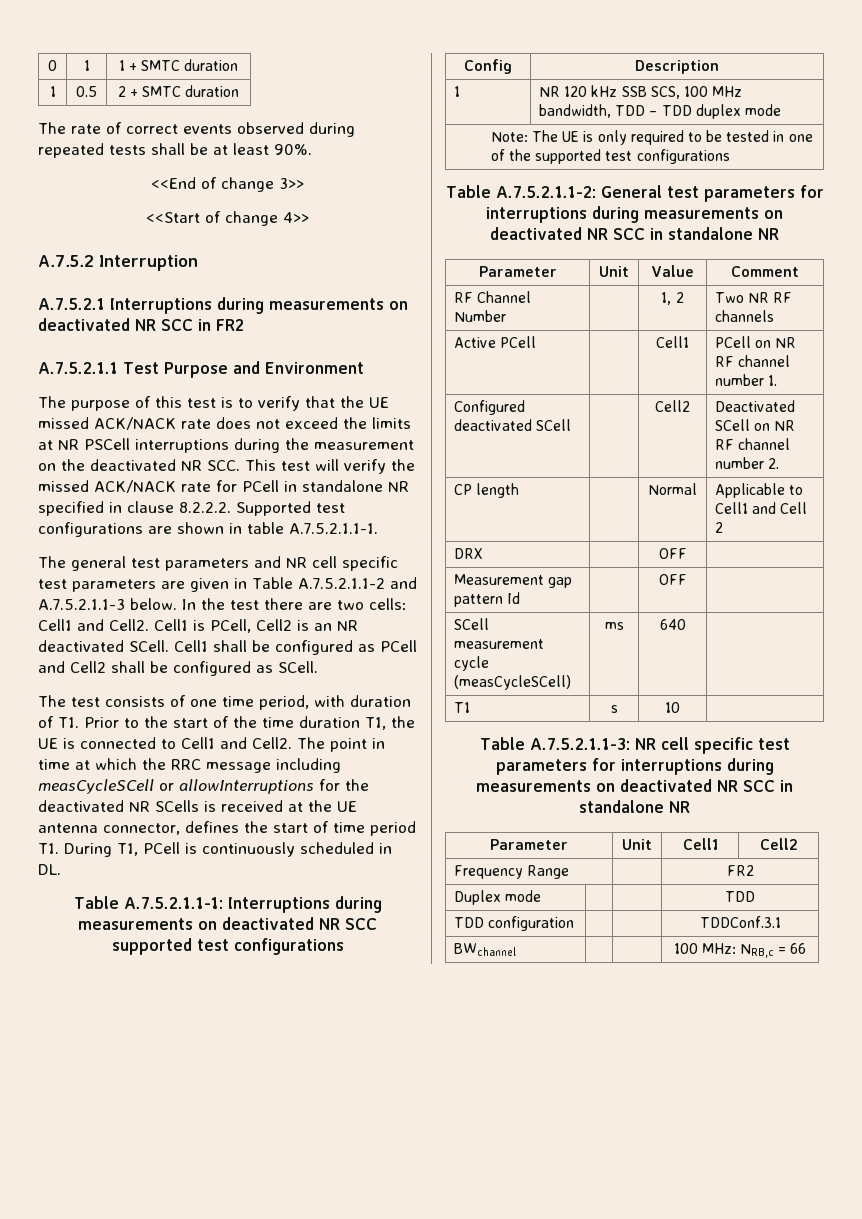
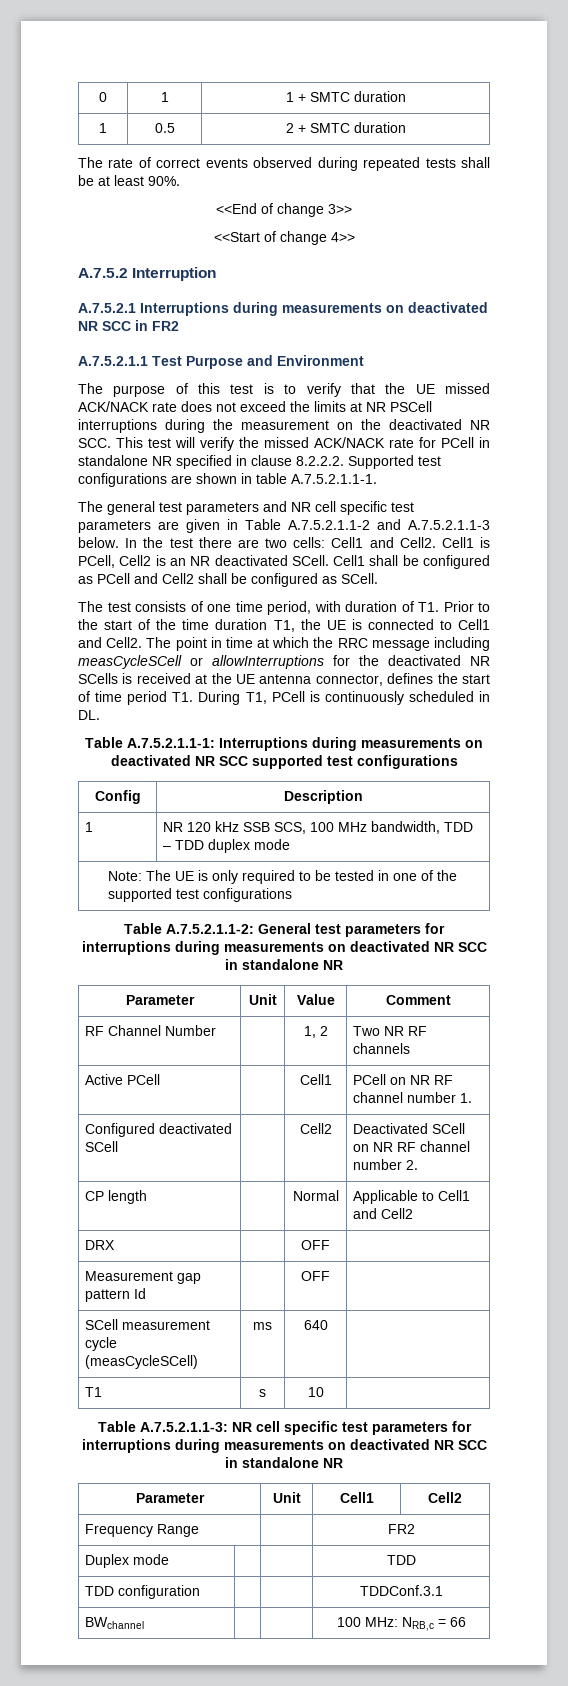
[780,502,808,514] [715,522,724,533] Cell 2 -> [381,1208,414,1219] Cell2

